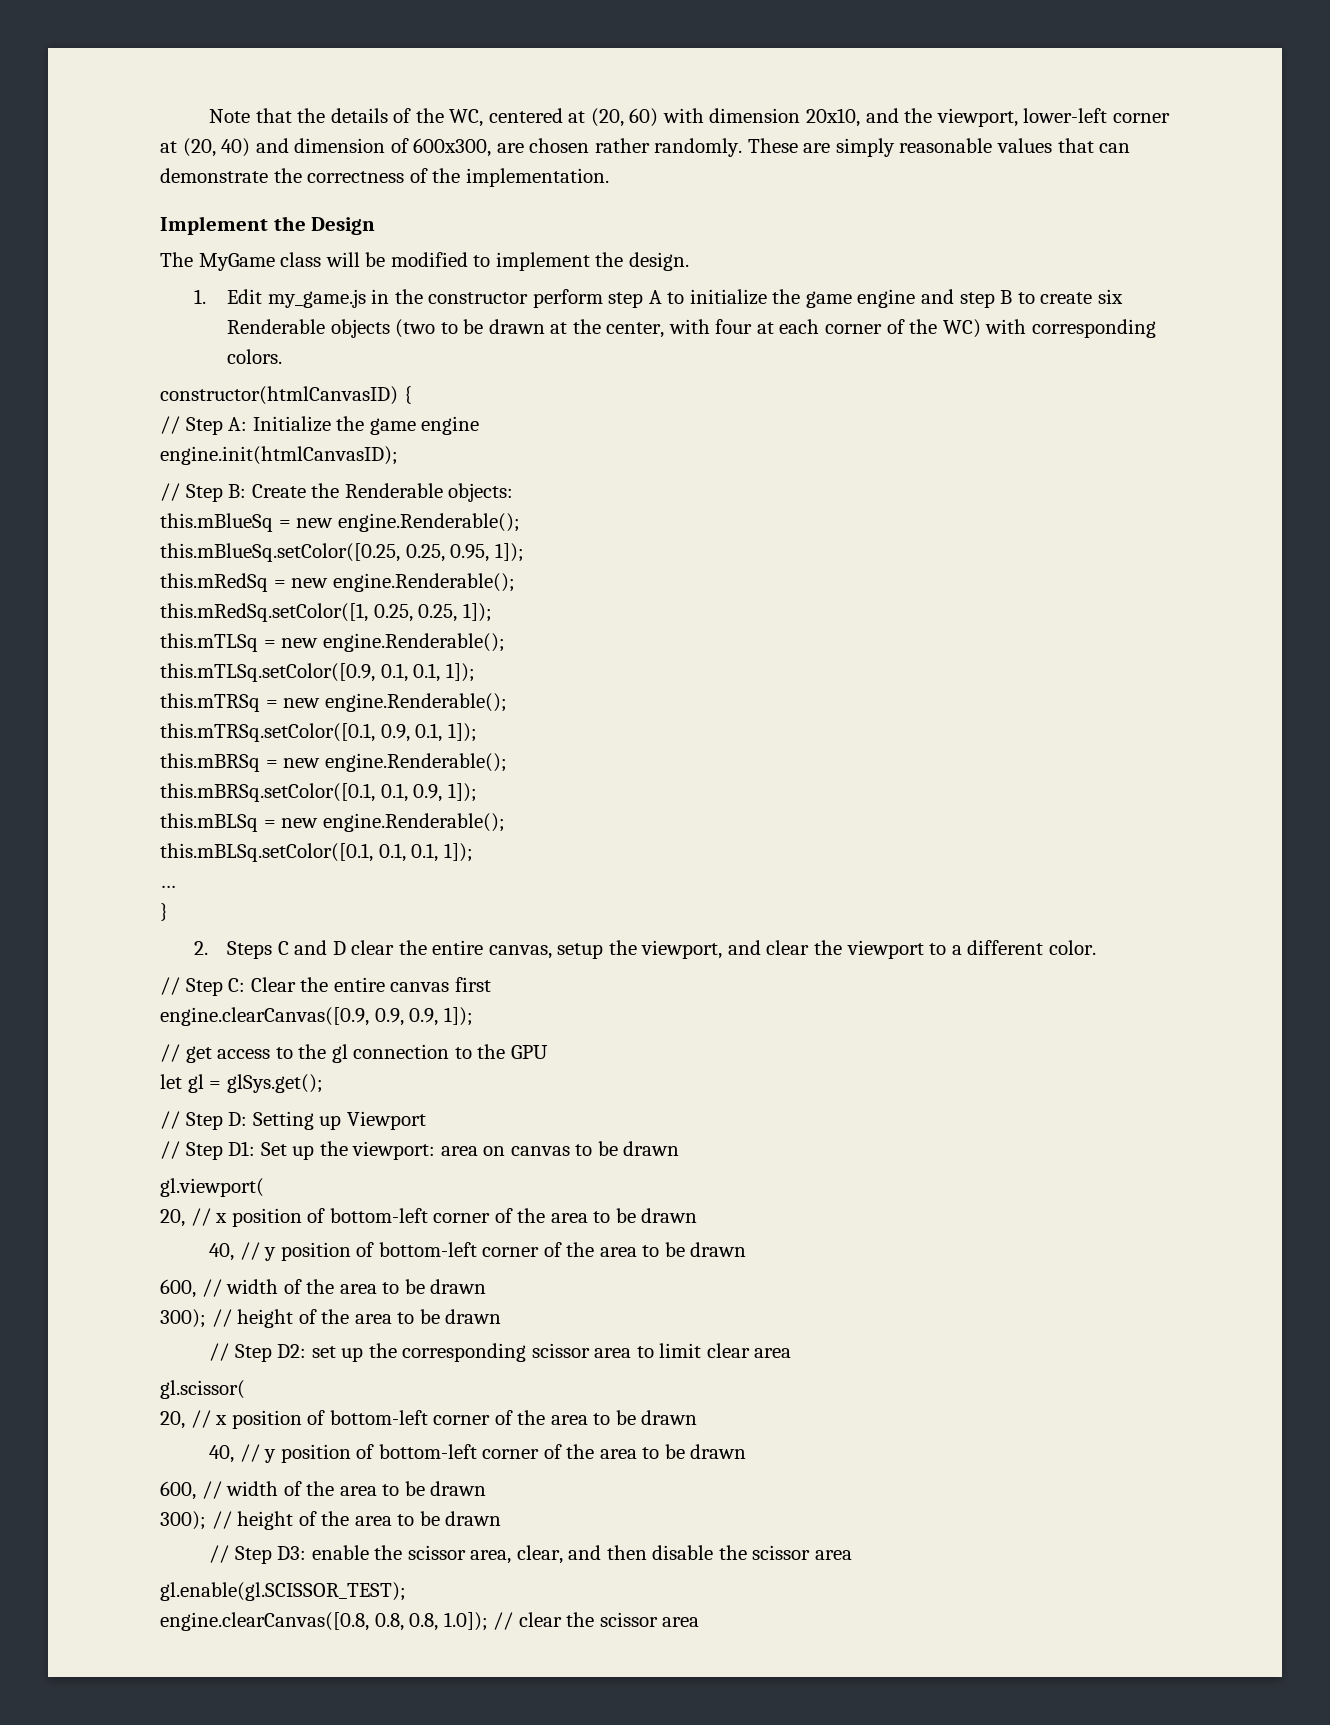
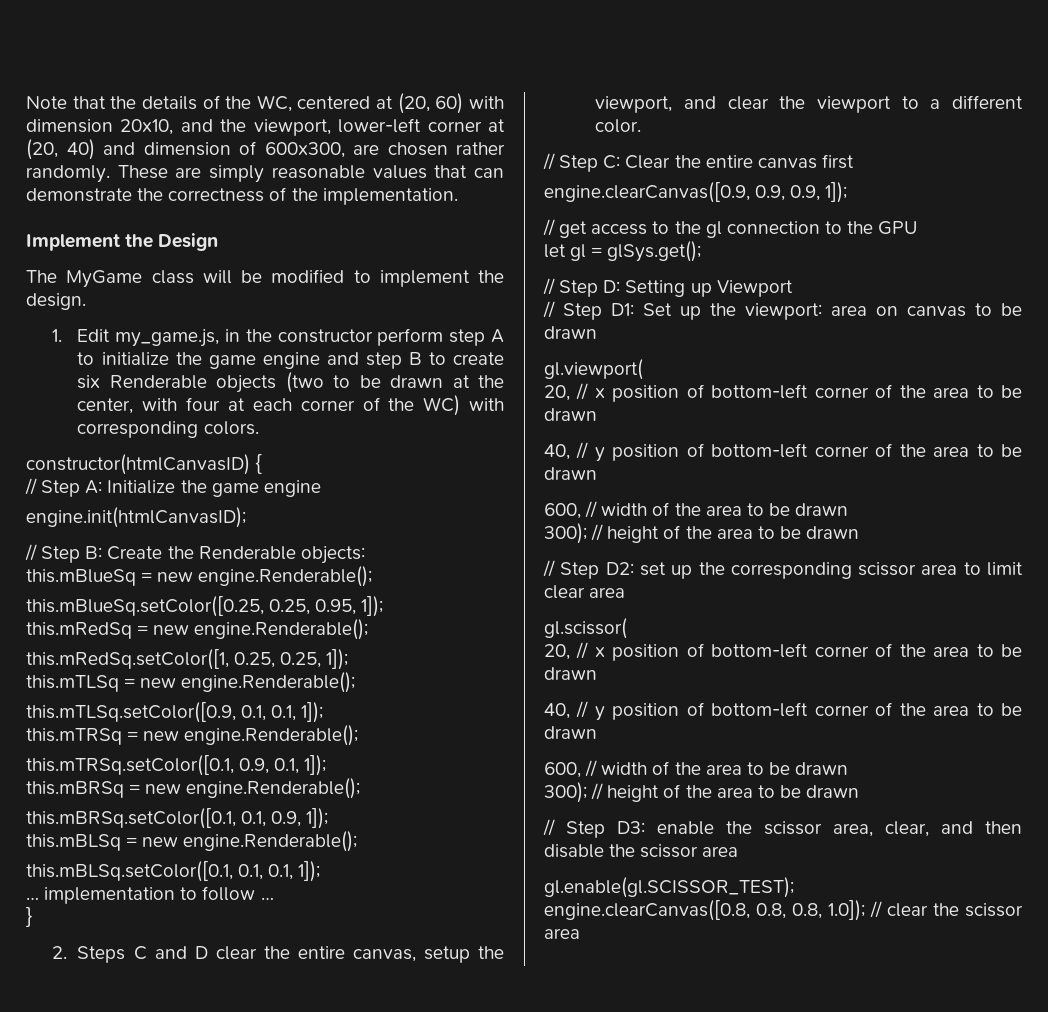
[267,289,366,308] my_game.js -> [115,329,220,347] my_game.js,
(176, 886) none -> [44,886,274,904] implementation to follow …

